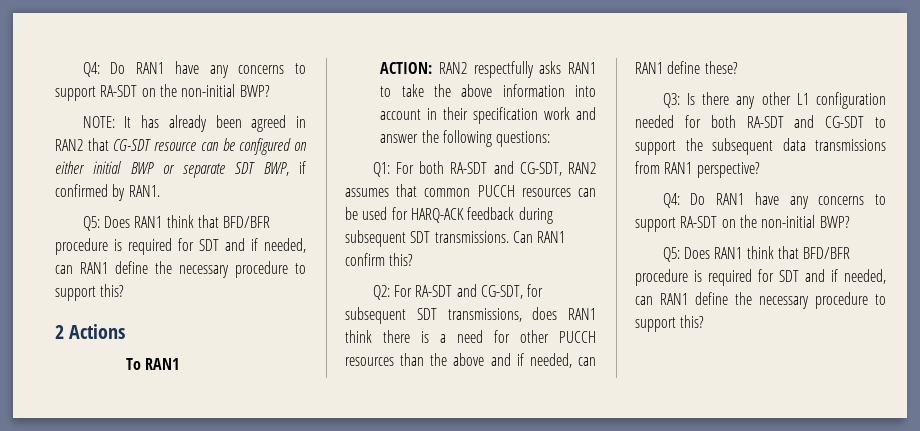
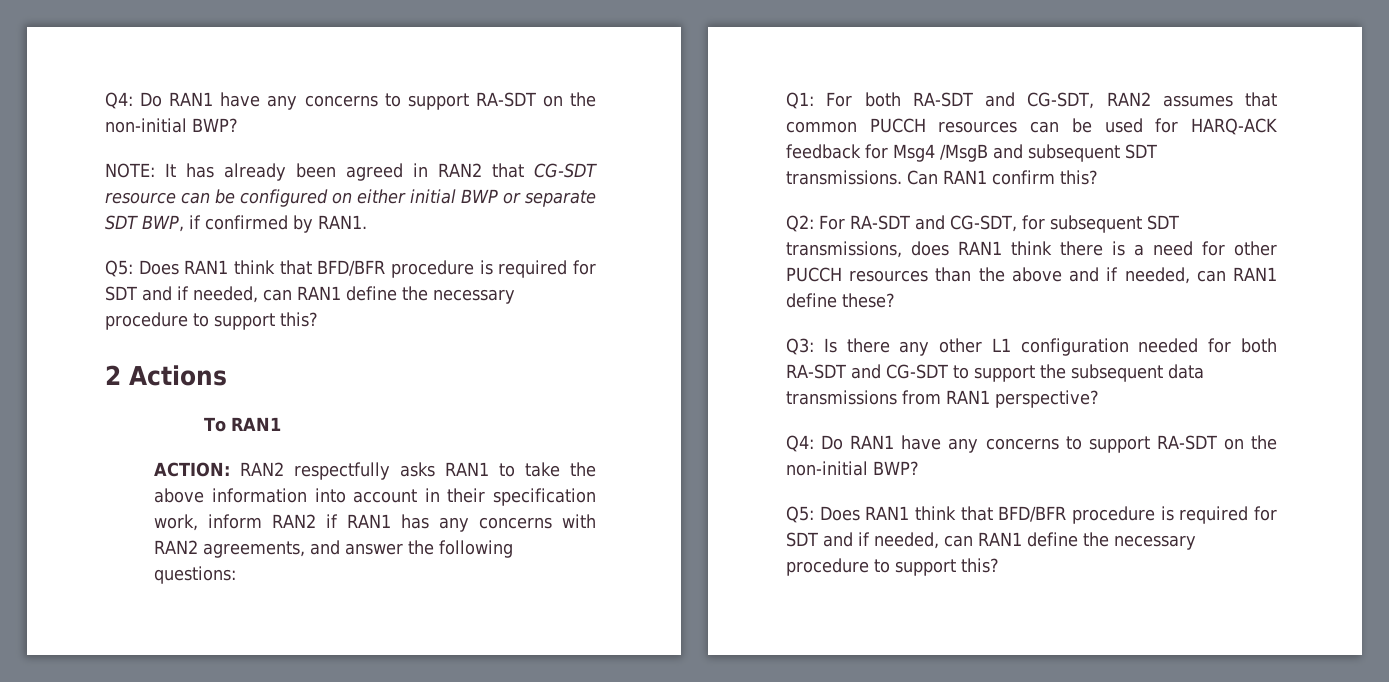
[544,107,571,120] work -> [154,514,596,532] [154,540,306,558] work, inform RAN2 if RAN1 has any concerns with RAN2 agreements,
[518,207,553,224] during -> [865,144,1023,162] for Msg4 /MsgB and

